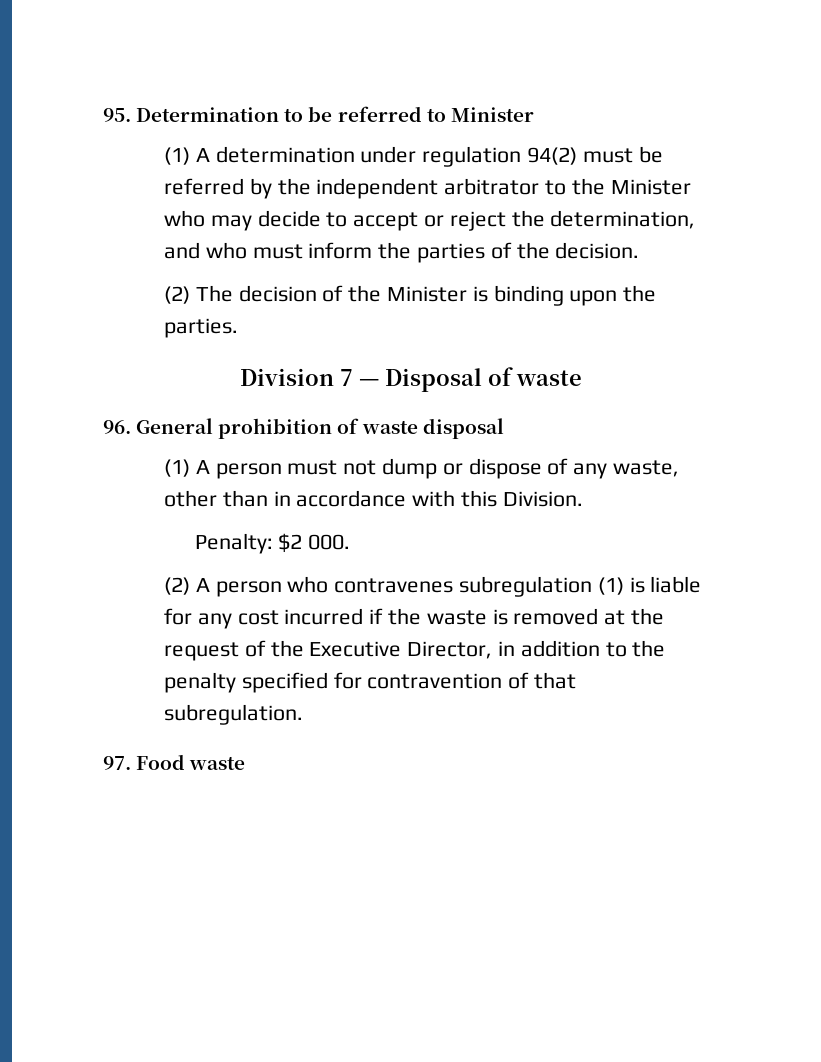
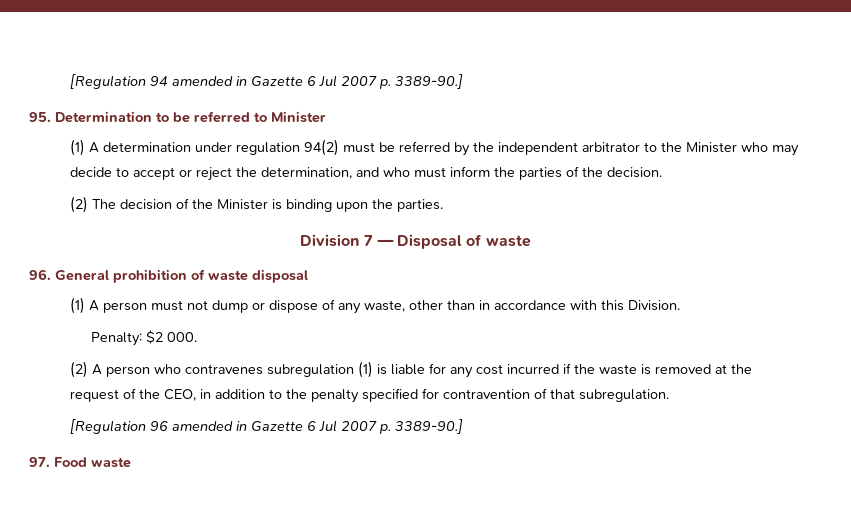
(103, 115) none -> [70,74,464,89] [Regulation 94 amended in Gazette 6 Jul 2007 p. 3389-90.] //
[309,641,493,659] Executive Director, -> [164,389,197,401] CEO,
(304, 714) none -> [70,419,464,434] // [Regulation 96 amended in Gazette 6 Jul 2007 p. 3389-90.]

